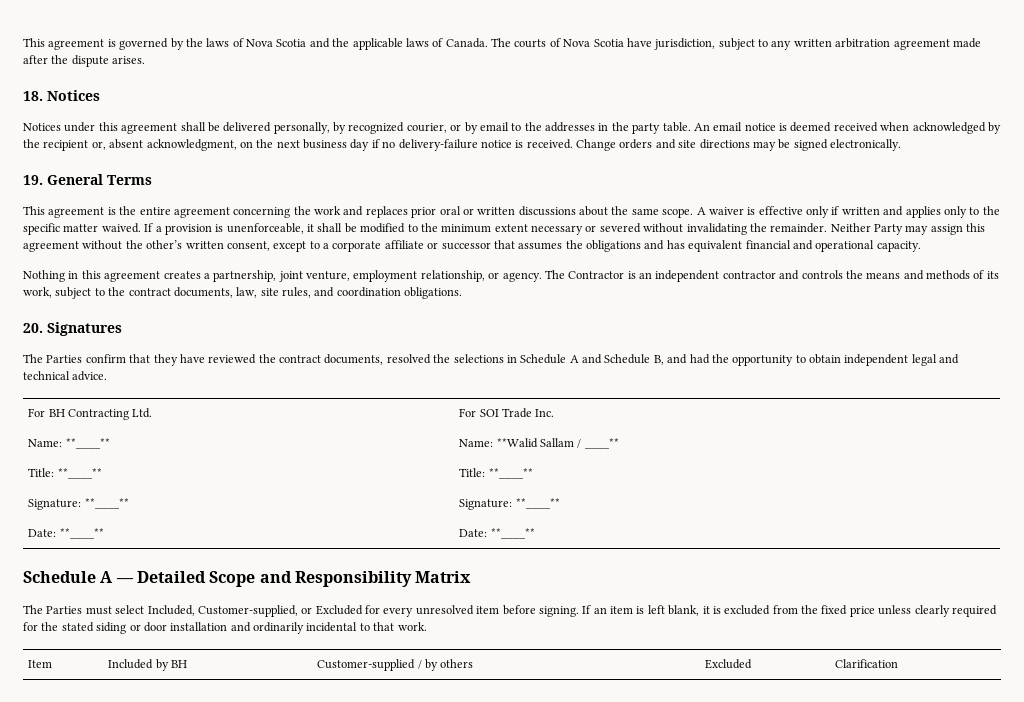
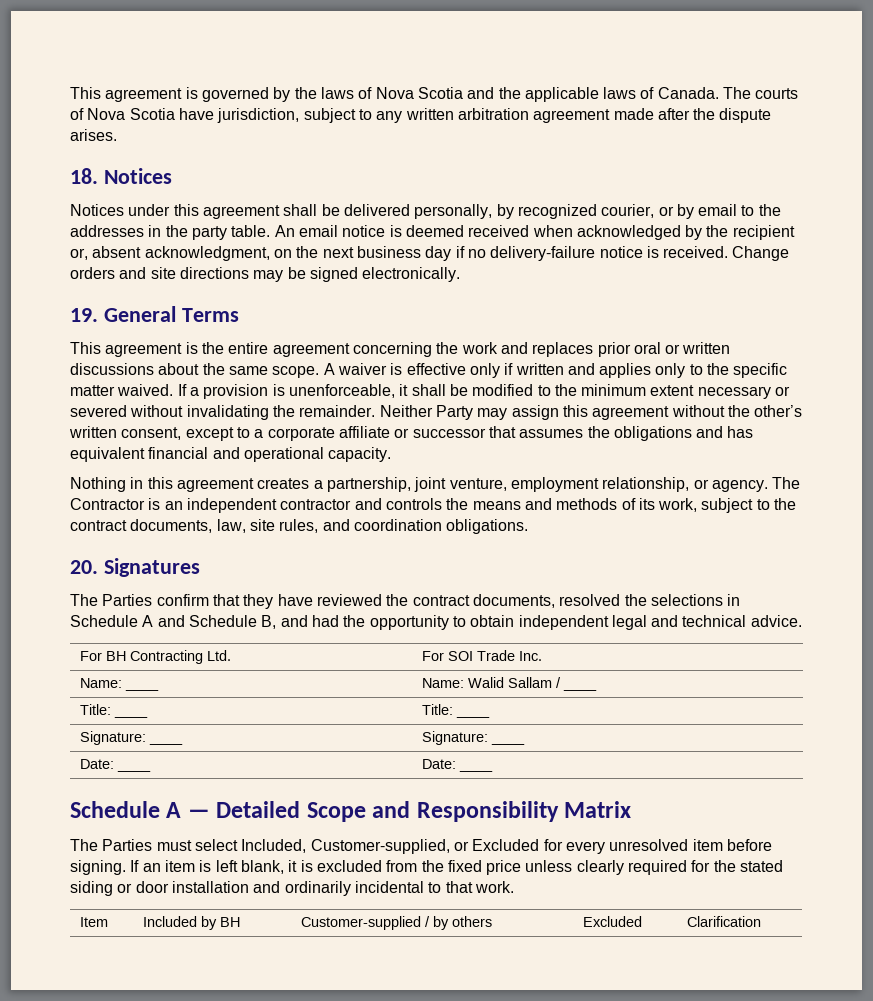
[65,438,110,449] [459,438,538,448] **____** | Name: **Walid -> [124,688,159,691] [421,677,504,688] ____ | Name: Walid
[584,438,619,449] [28,468,102,479] [459,468,533,479] [28,498,129,510] [459,498,560,510] [28,528,104,539] [459,528,535,539] ____** // Title: **____** | Title: **____** // Signature: **____** | Signature: **____** // Date: **____** | Date: **____** -> [562,688,597,691] [79,704,111,715] [113,715,148,718] [421,704,453,715] [455,715,490,718] [79,731,183,745] [421,731,525,745] [79,759,114,769] [116,769,151,772] [421,759,456,769] [458,769,493,772] ____ // Title: ____ | Title: ____ // Signature: ____ | Signature: ____ // Date: ____ | Date: ____

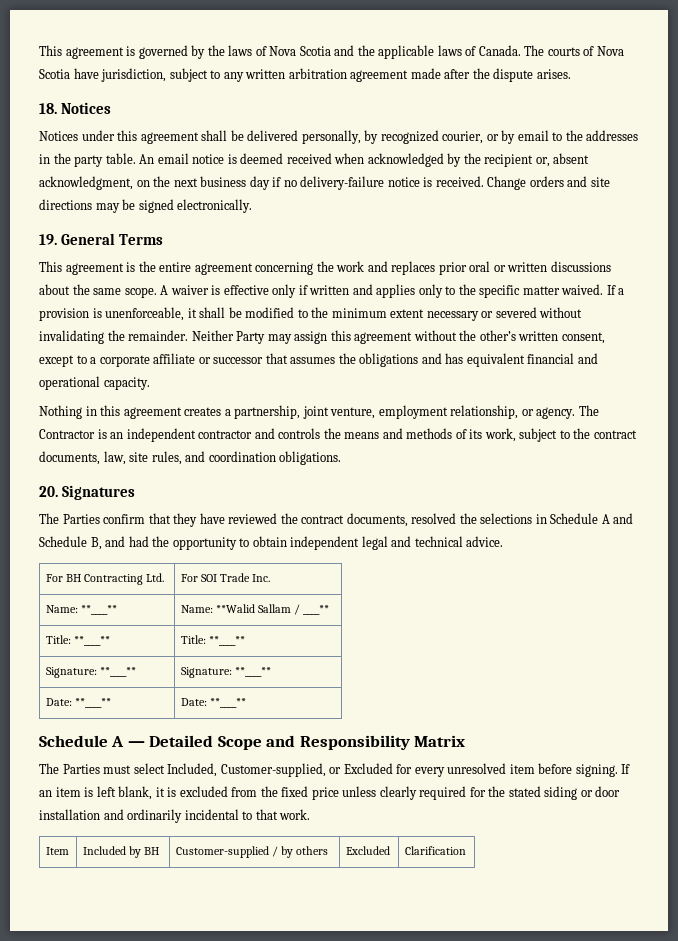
[124,688,159,691] [421,677,504,688] ____ | Name: Walid -> [80,605,117,615] [180,604,255,613] **____** | Name: **Walid
[562,688,597,691] [79,704,111,715] [113,715,148,718] [421,704,453,715] [455,715,490,718] [79,731,183,745] [421,731,525,745] [79,759,114,769] [116,769,151,772] [421,759,456,769] [458,769,493,772] ____ // Title: ____ | Title: ____ // Signature: ____ | Signature: ____ // Date: ____ | Date: ____ -> [303,605,330,615] [45,635,110,646] [180,635,245,646] [45,667,136,678] [180,667,271,678] [45,698,111,708] [180,698,246,708] ____** // Title: **____** | Title: **____** // Signature: **____** | Signature: **____** // Date: **____** | Date: **____**

